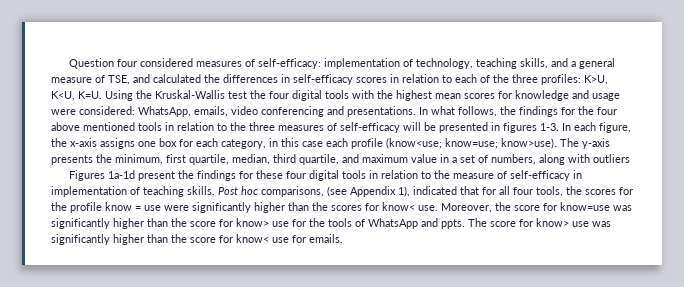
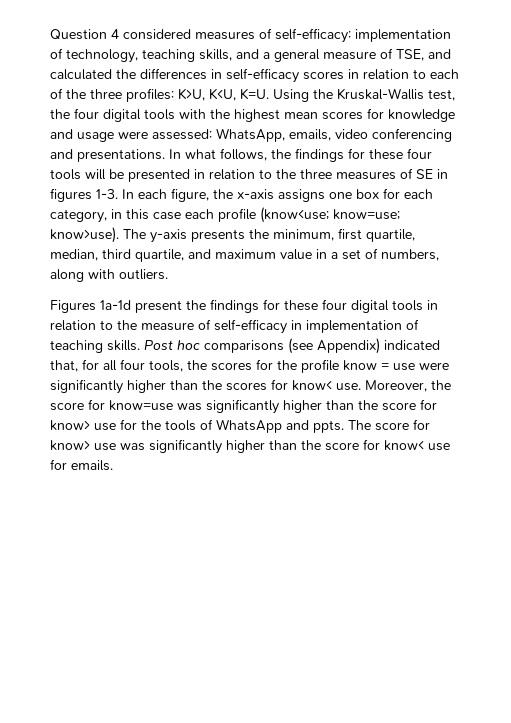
[117,59,138,67] four -> [111,29,119,39] 4
[228,91,247,99] test -> [428,89,455,101] test,
[79,106,135,115] considered: -> [152,129,212,140] assessed:
[578,106,617,115] [51,122,162,131] the four above mentioned tools -> [369,148,432,160] [50,169,190,182] these four tools will be presented
[340,122,488,133] self-efficacy will be presented -> [416,169,433,179] SE
[593,154,630,163] outliers -> [119,269,168,280] outliers.
[261,186,479,197] comparisons, (see Appendix 1), indicated that -> [204,338,440,354] [50,360,78,372] comparisons (see Appendix) indicated that,

